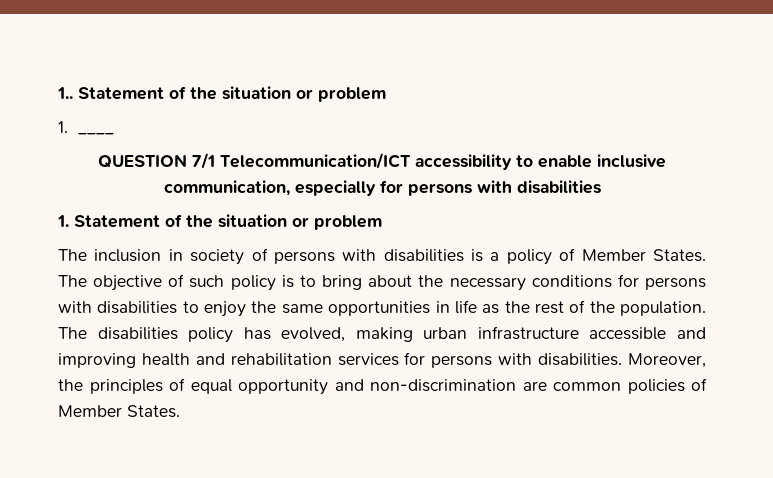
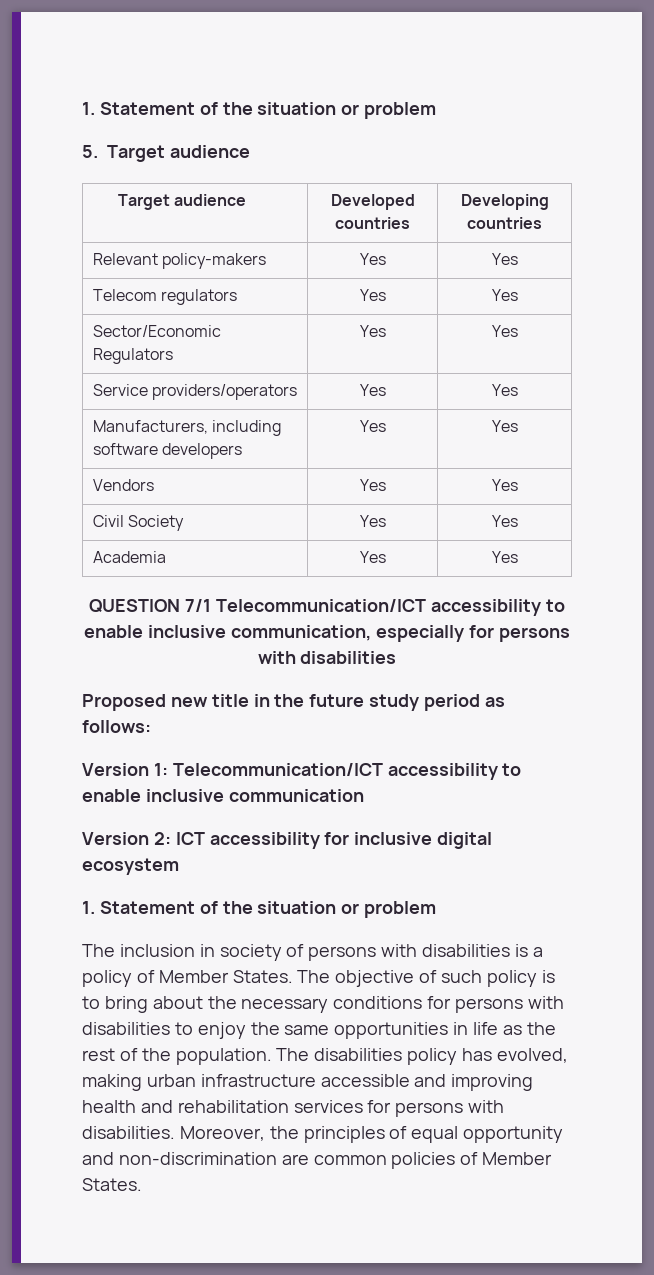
[57,86,386,102] [58,121,68,133] [77,133,114,135] 1.. Statement of the situation or problem // 1. ____ -> [82,102,437,119] [82,145,250,162] [117,194,246,210] [330,194,415,210] [335,217,410,229] [460,194,549,210] [467,217,542,229] [92,253,267,269] [359,253,386,265] [491,253,518,265] [92,289,238,305] [359,289,386,301] [491,289,518,301] [92,325,221,337] [92,348,173,364] [359,325,386,337] [491,325,518,337] [92,384,298,400] [359,384,386,396] [491,384,518,396] [92,420,282,436] [92,443,243,459] [359,420,386,432] [491,420,518,432] [92,479,154,491] [359,479,386,491] [491,479,518,491] [92,515,185,531] [359,515,386,527] [491,515,518,527] [92,551,166,563] [359,551,386,563] [491,551,518,563] 1. Statement of the situation or problem // 5. Target audience // Target audience | Developed countries | Developing countries // Relevant policy-makers | Yes | Yes // Telecom regulators | Yes | Yes // Sector/Economic Regulators | Yes | Yes // Service providers/operators | Yes | Yes // Manufacturers, including software developers | Yes | Yes // Vendors | Yes | Yes // Civil Society | Yes | Yes // Academia | Yes | Yes
(601, 187) none -> [82,694,505,711] [82,720,151,733] [82,763,522,780] [82,789,364,802] [82,832,493,849] [82,858,179,875] // Proposed new title in the future study period as follows: // Version 1: Telecommunication/ICT accessibility to enable inclusive communication // Version 2: ICT accessibility for inclusive digital ecosystem

